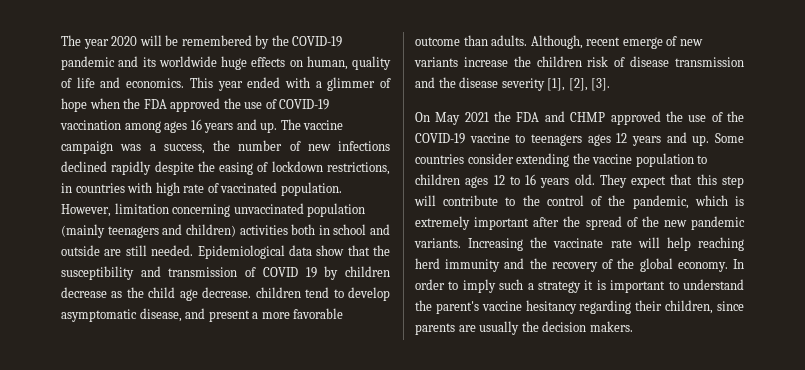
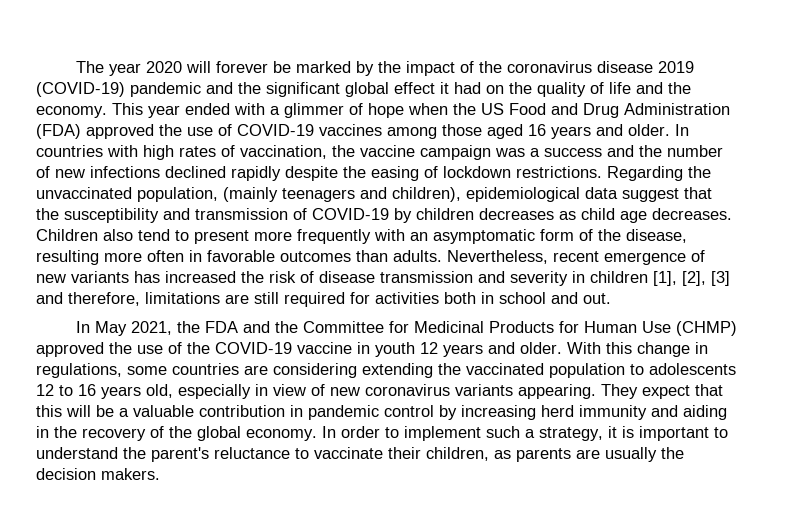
[165,35,343,49] [61,56,348,70] be remembered by the COVID-19 pandemic and its worldwide huge effects on human, -> [215,61,694,76] [36,82,532,97] forever be marked by the impact of the coronavirus disease 2019 (COVID-19) pandemic and the significant global effect it had on the
[126,78,185,88] economics. -> [668,82,691,94] [36,106,107,118] the economy.
[143,99,167,109] FDA -> [481,103,730,118] [36,124,81,139] US Food and Drug Administration (FDA)
[60,119,301,133] vaccination among ages 16 years and up. The -> [319,124,689,139] [36,145,355,160] vaccines among those aged 16 years and older. In countries with high rates of vaccination, the
[163,144,205,154] success, -> [544,145,634,157] success and
[326,162,390,175] [61,182,342,196] [61,203,366,217] [61,224,390,238] [61,245,345,259] restrictions, in countries with high rate of vaccinated population. However, limitation concerning unvaccinated population (mainly teenagers and children) activities both in school and outside are still needed. Epidemiological data show -> [516,166,711,181] [36,187,679,202] restrictions. Regarding the unvaccinated population, (mainly teenagers and children), epidemiological data suggest
[262,266,391,280] [61,287,391,301] [61,308,344,322] [415,35,703,49] [414,56,582,67] COVID 19 by children decrease as the child age decrease. children tend to develop asymptomatic disease, and present a more favorable outcome than adults. Although, recent emerge of new variants increase the children -> [312,208,732,223] [36,229,687,244] [36,250,705,265] [36,271,264,283] COVID-19 by children decreases as child age decreases. Children also tend to present more frequently with an asymptomatic form of the disease, resulting more often in favorable outcomes than adults. Nevertheless, recent emergence of new variants has increased the
[438,77,611,91] [415,111,606,125] the disease severity [1], [2], [3]. // On May 2021 the FDA and CHMP -> [510,271,730,286] [36,292,611,307] [75,321,737,336] severity in children [1], [2], [3] and therefore, limitations are still required for activities both in school and out. // In May 2021, the FDA and the Committee for Medicinal Products for Human Use (CHMP)
[515,132,744,146] [415,153,514,164] to teenagers ages 12 years and up. Some countries consider -> [357,342,708,357] [36,363,357,378] in youth 12 years and older. With this change in regulations, some countries are considering
[592,154,633,164] vaccine -> [466,363,544,375] vaccinated
[415,174,489,188] children ages -> [649,363,736,375] adolescents
[574,174,744,188] [414,195,744,209] [415,216,745,230] [414,237,744,251] old. They expect that this step will contribute to the control of the pandemic, which is extremely important after the spread of the new pandemic variants. Increasing the vaccinate rate will help reaching -> [146,384,723,399] [36,405,536,420] old, especially in view of new coronavirus variants appearing. They expect that this will be a valuable contribution in pandemic control by increasing
(525, 263) none -> [683,405,727,420] [36,426,49,438] aiding in
[462,279,496,293] imply -> [404,426,481,441] implement
[538,281,581,293] strategy -> [539,427,603,441] strategy,
[481,300,632,314] vaccine hesitancy regarding -> [214,447,383,459] reluctance to vaccinate
[717,301,744,311] since -> [494,450,511,459] as

